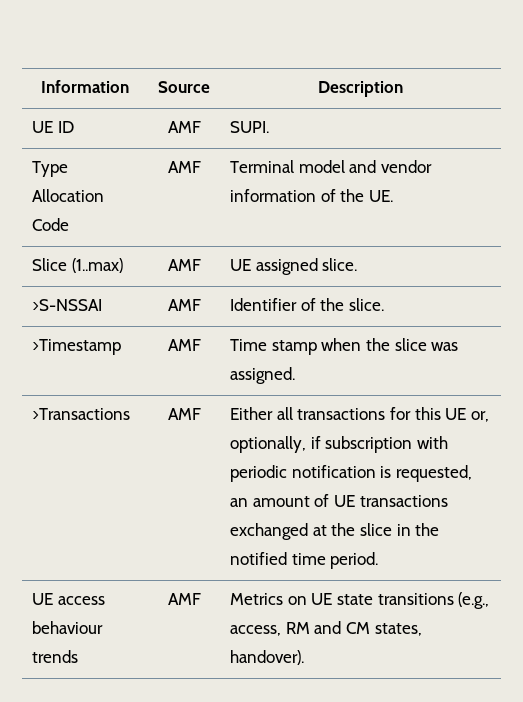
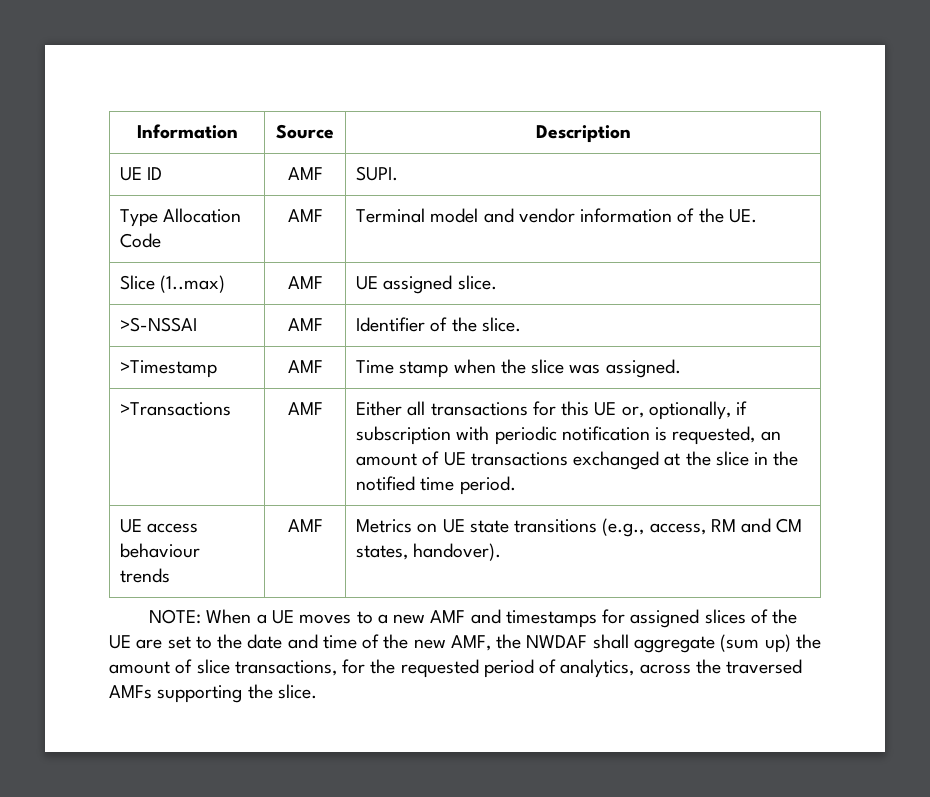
(305, 657) none -> [149,609,798,628] [109,634,821,653] [109,659,803,678] [109,684,317,703] // NOTE: When a UE moves to a new AMF and timestamps for assigned slices of the UE are set to the date and time of the new AMF, the NWDAF shall aggregate (sum up) the amount of slice transactions, for the requested period of analytics, across the traversed AMFs supporting the slice.

